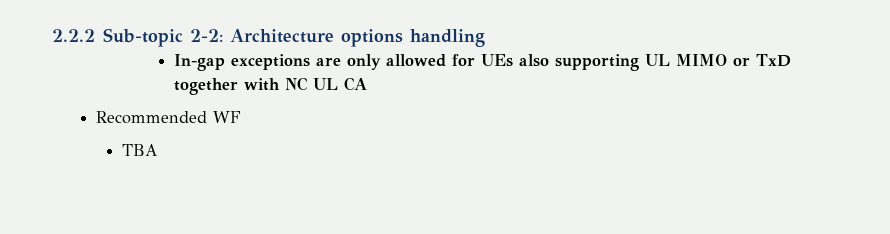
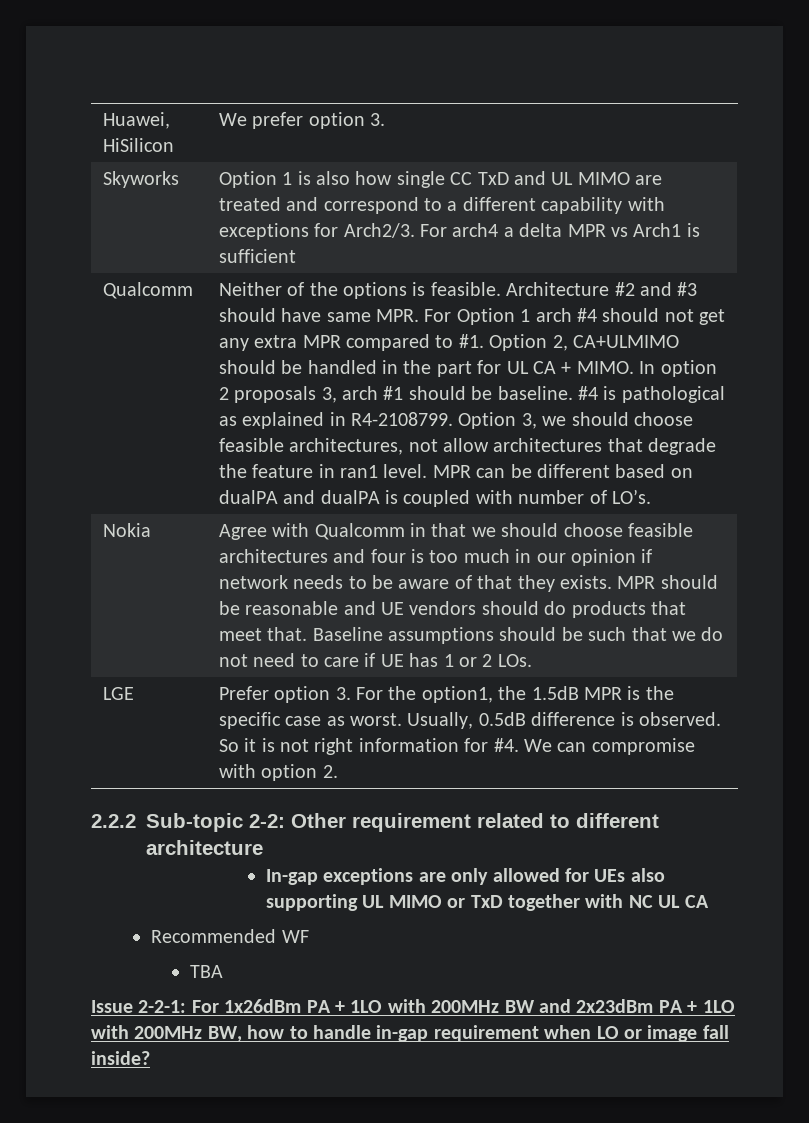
[52,28,486,47] 2.2.2 Sub-topic 2-2: Architecture options handling -> [102,112,170,129] [102,138,174,152] [218,112,386,129] [102,171,179,188] [218,171,663,188] [218,197,665,214] [218,223,700,240] [218,249,296,263] [102,282,193,299] [218,282,698,299] [218,308,726,325] [218,334,680,351] [218,360,717,377] [218,386,725,403] [218,412,694,429] [218,438,717,455] [218,464,693,478] [218,489,652,507] [102,523,151,537] [218,523,694,540] [218,549,653,566] [218,575,718,592] [218,601,687,618] [218,627,724,644] [218,653,532,667] [102,687,134,700] [218,686,674,703] [218,712,722,729] [218,738,695,755] [218,764,338,781] [91,813,659,832] [146,840,263,855] Huawei, HiSilicon | We prefer option 3. // Skyworks | Option 1 is also how single CC TxD and UL MIMO are treated and correspond to a different capability with exceptions for Arch2/3. For arch4 a delta MPR vs Arch1 is sufficient // Qualcomm | Neither of the options is feasible. Architecture #2 and #3 should have same MPR. For Option 1 arch #4 should not get any extra MPR compared to #1. Option 2, CA+ULMIMO should be handled in the part for UL CA + MIMO. In option 2 proposals 3, arch #1 should be baseline. #4 is pathological as explained in R4-2108799. Option 3, we should choose feasible architectures, not allow architectures that degrade the feature in ran1 level. MPR can be different based on dualPA and dualPA is coupled with number of LO’s. // Nokia | Agree with Qualcomm in that we should choose feasible architectures and four is too much in our opinion if network needs to be aware of that they exists. MPR should be reasonable and UE vendors should do products that meet that. Baseline assumptions should be such that we do not need to care if UE has 1 or 2 LOs. // LGE | Prefer option 3. For the option1, the 1.5dB MPR is the specific case as worst. Usually, 0.5dB difference is observed. So it is not right information for #4. We can compromise with option 2. // 2.2.2 Sub-topic 2-2: Other requirement related to different architecture
(158, 150) none -> [91,999,735,1013] [91,1025,729,1042] [91,1051,150,1065] // Issue 2-2-1: For 1x26dBm PA + 1LO with 200MHz BW and 2x23dBm PA + 1LO with 200MHz BW, how to handle in-gap requirement when LO or image fall inside?

